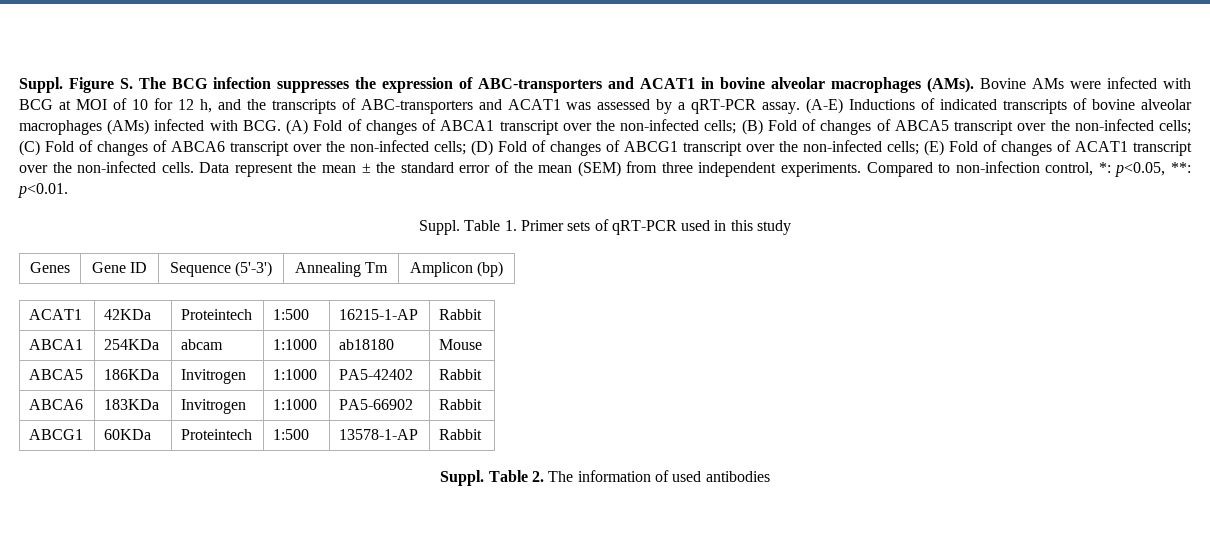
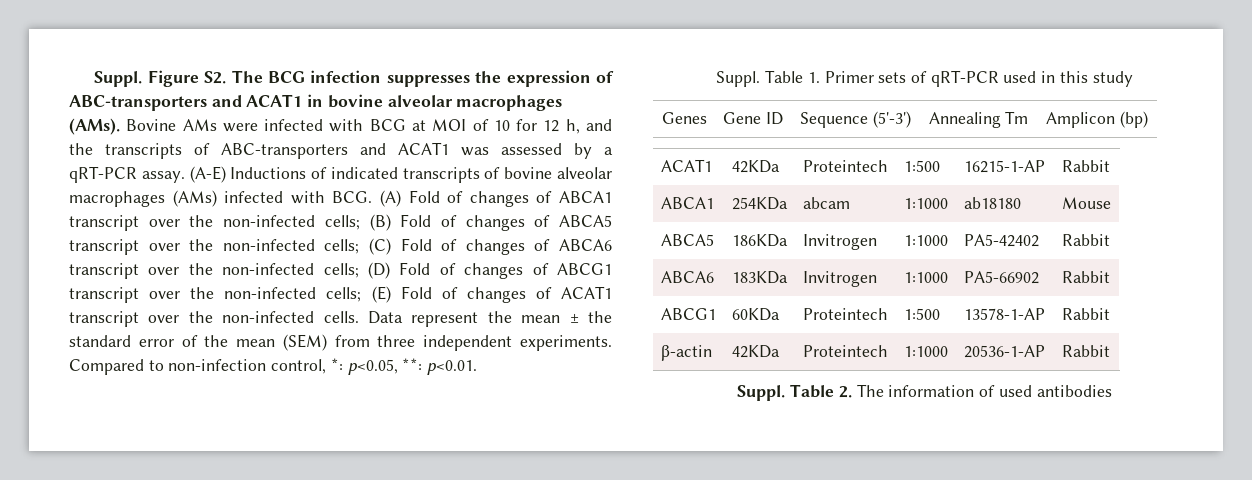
[120,78,133,89] S. -> [204,71,227,84] S2.
(483, 434) none -> [660,345,712,361] [731,345,780,358] [802,345,888,357] [903,346,948,357] [963,345,1045,358] [1061,345,1110,357] // β-actin | 42KDa | Proteintech | 1:1000 | 20536-1-AP | Rabbit

